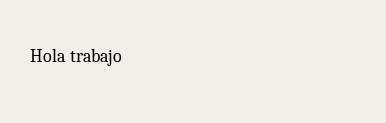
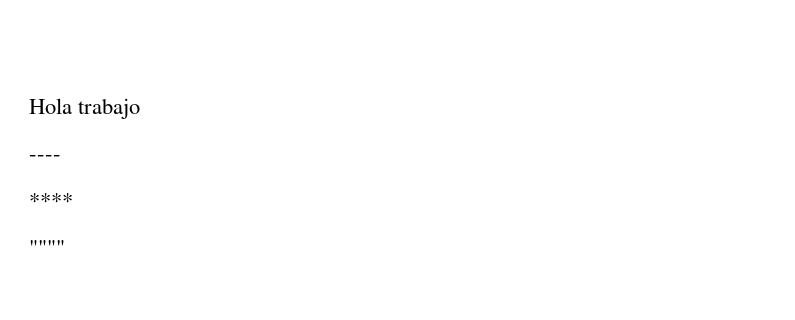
(122, 57) none -> [29,155,61,161] [29,193,73,208] [29,240,65,255] // ---- // **** // """"

